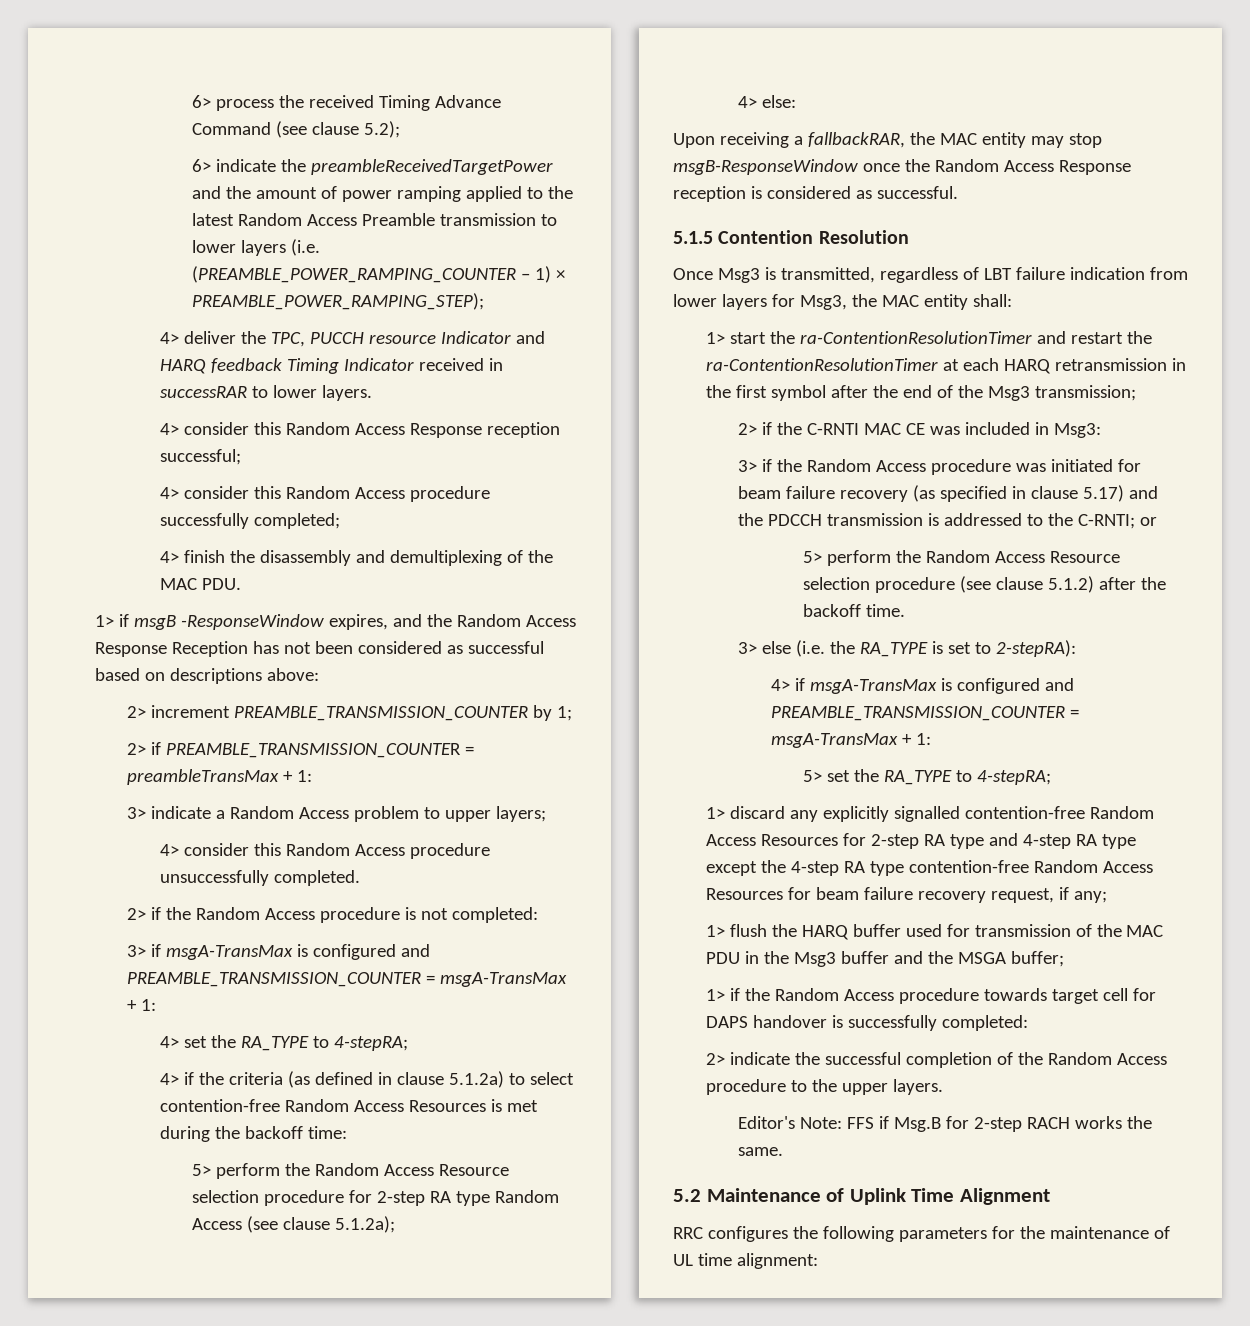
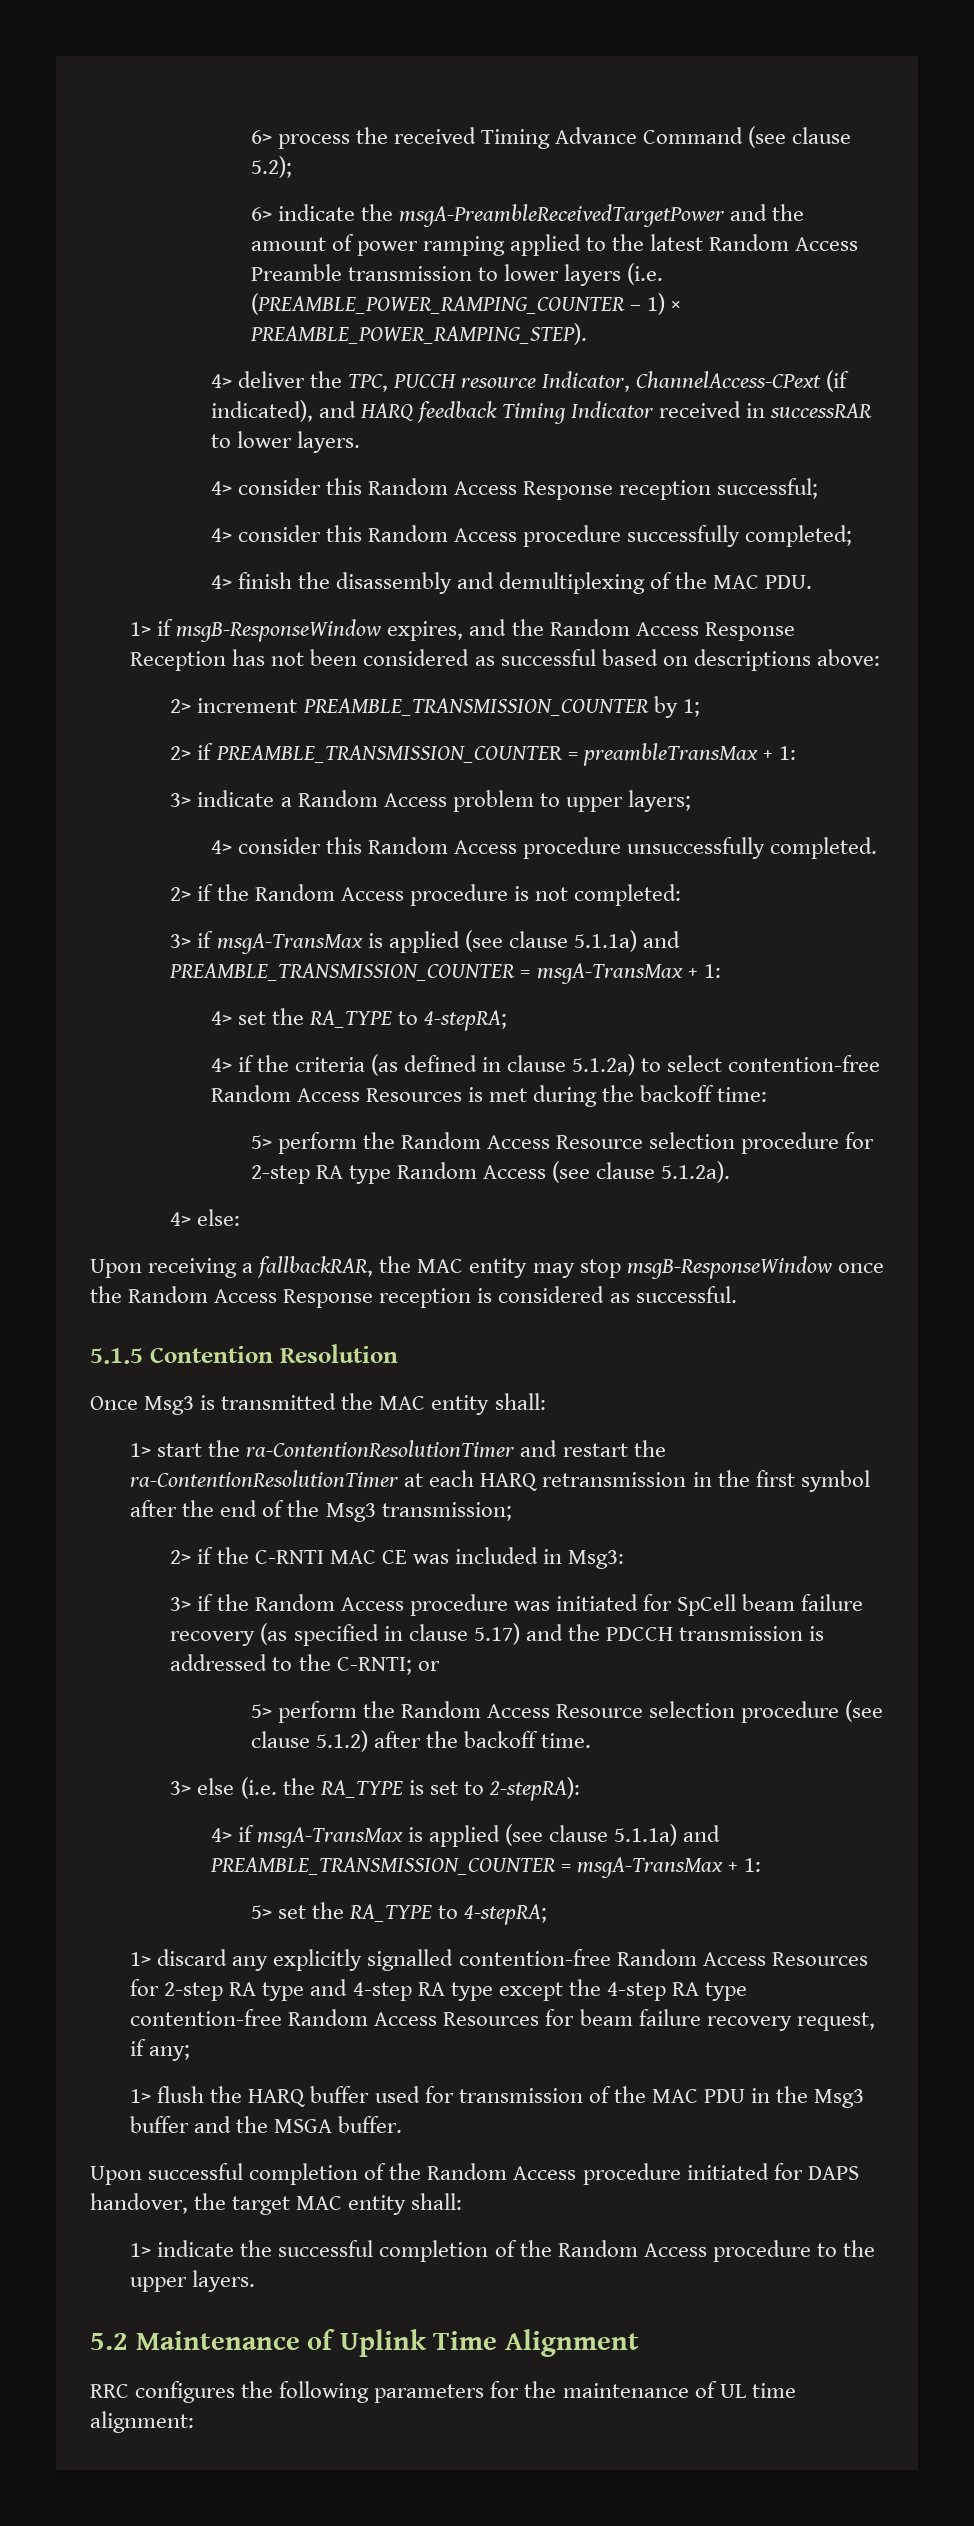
[311,159,554,175] preambleReceivedTargetPower -> [398,204,725,227] msgA-PreambleReceivedTargetPower
[192,293,485,310] PREAMBLE_POWER_RAMPING_STEP); -> [249,323,587,345] PREAMBLE_POWER_RAMPING_STEP).
[440,331,511,344] Indicator -> [542,370,850,392] [210,400,313,422] Indicator, ChannelAccess-CPext (if indicated),
[133,614,324,630] msgB -ResponseWindow -> [176,619,382,642] msgB-ResponseWindow
[313,944,397,960] configured -> [388,930,637,953] applied (see clause 5.1.1a)
[335,1216,396,1233] 5.1.2a); -> [661,1161,731,1183] 5.1.2a).
[780,267,1188,283] [673,294,847,310] transmitted, regardless of LBT failure indication from lower layers for Msg3, -> [221,1393,337,1410] transmitted
(1142, 465) none -> [677,1594,737,1616] SpCell
[956,678,1040,694] configured -> [428,1824,678,1847] applied (see clause 5.1.1a)
[1010,951,1064,967] [705,988,1156,1004] [705,1015,1028,1031] [705,1053,725,1065] buffer; // 1> if the Random Access procedure towards target cell for DAPS handover is successfully completed: // 2> -> [338,2116,403,2133] [90,2163,859,2185] [90,2193,463,2215] [130,2243,152,2257] buffer. // Upon successful completion of the Random Access procedure initiated for DAPS handover, the target MAC entity shall: // 1>
[738,1116,1153,1132] [738,1147,784,1156] // Editor's Note: FFS if Msg.B for 2-step RACH works the same. -> (256, 2281) none

